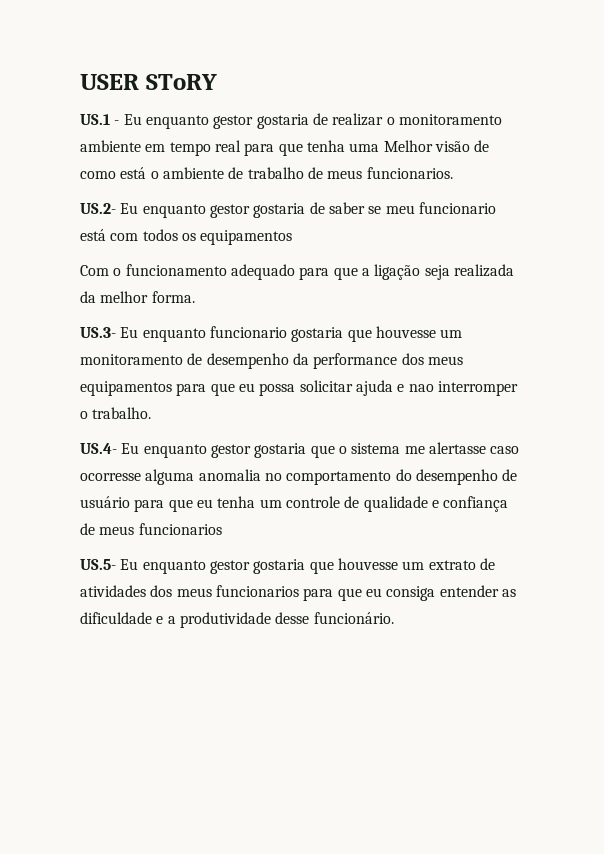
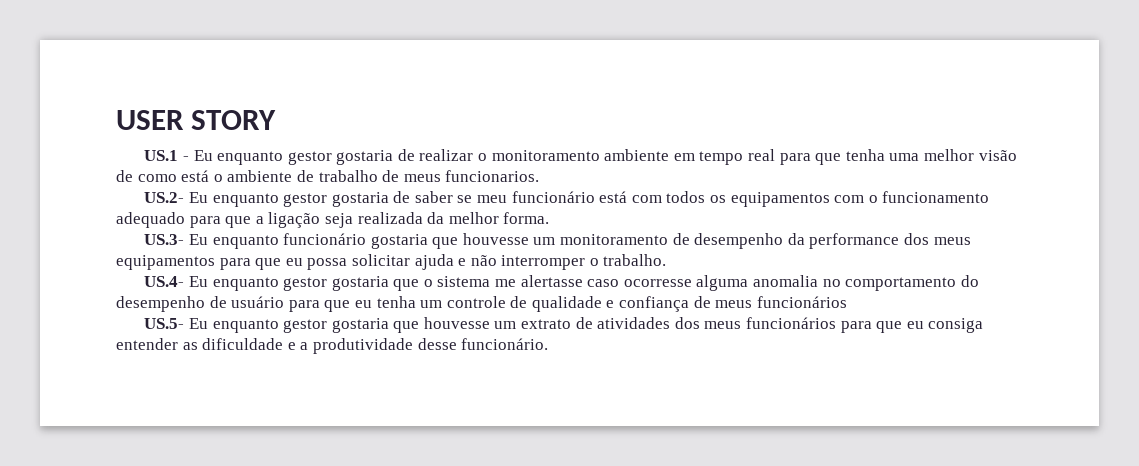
[145,74,217,90] SToRY -> [191,110,277,130] STORY
[383,140,433,152] Melhor -> [923,149,974,161] melhor
[418,202,496,214] funcionario -> [511,191,595,203] funcionário
[80,265,109,276] // Com -> [834,195,865,203] com
[209,326,287,338] funcionario -> [283,233,367,245] funcionário
[408,384,434,392] nao -> [470,255,497,266] não
[138,523,222,535] funcionarios -> [756,296,847,308] funcionários
[215,585,299,597] funcionarios -> [746,317,837,329] funcionários

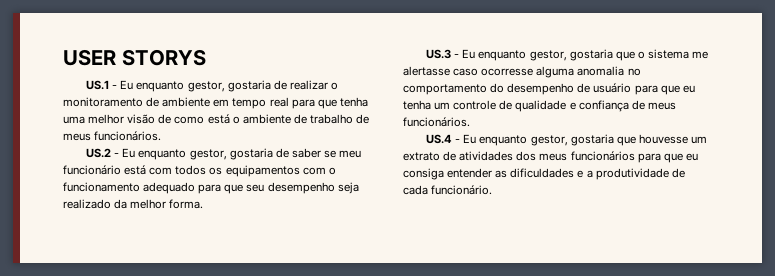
[191,110,277,130] STORY -> [121,49,206,66] STORYS
[287,151,332,165] gestor -> [187,81,225,92] gestor,
(600, 155) none -> [146,97,160,107] de
[445,170,540,182] [144,192,328,207] funcionarios. // US.2- Eu enquanto gestor -> [94,131,162,141] [86,148,227,160] funcionários. // US.2 - Eu enquanto gestor,
[255,212,423,228] a ligação seja realizada -> [246,182,359,194] [63,199,111,209] seu desempenho seja realizado
[144,233,971,249] [116,254,667,270] [144,276,328,291] US.3- Eu enquanto funcionário gostaria que houvesse um monitoramento de desempenho da performance dos meus equipamentos para que eu possa solicitar ajuda e não interromper o trabalho. // US.4- Eu enquanto gestor -> [426,49,567,61] US.3 - Eu enquanto gestor,
[756,296,847,308] [144,318,328,333] funcionários // US.5- Eu enquanto gestor -> [403,117,470,127] [426,134,568,146] funcionários. // US.4 - Eu enquanto gestor,
[202,338,284,350] dificuldade -> [510,168,575,178] dificuldades
[417,338,457,350] desse -> [671,168,685,178] [403,185,428,195] de cada

